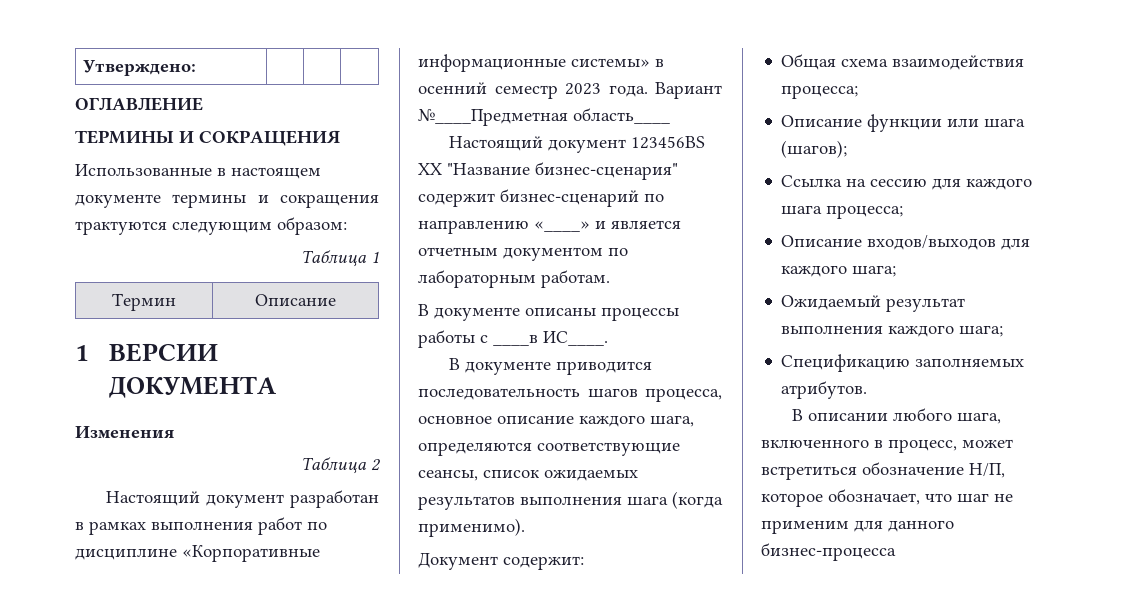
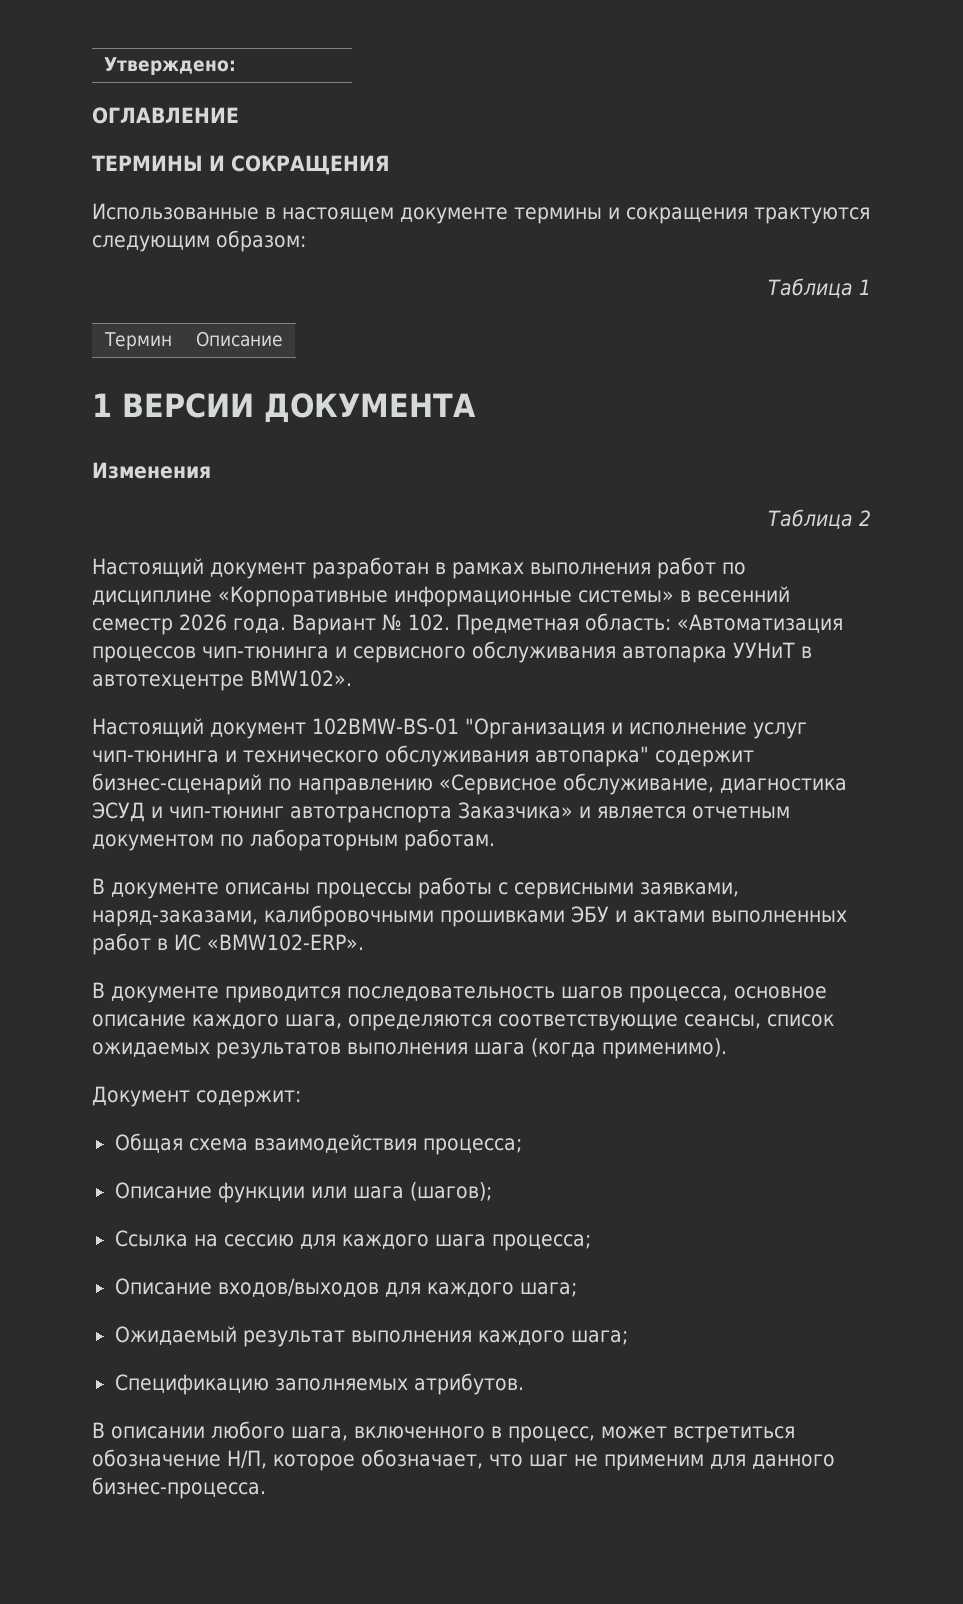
[418,82,722,99] [418,108,670,126] [448,136,705,153] [418,162,678,180] [418,189,664,207] [418,220,590,234] осенний семестр 2023 года. Вариант №____Предметная область____ // Настоящий документ 123456BS XX "Название бизнес-сценария" содержит бизнес-сценарий по направлению «____» -> [697,586,790,603] [92,613,843,635] [92,641,812,663] [92,670,352,691] [92,718,807,739] [92,745,754,767] [92,773,847,795] [92,802,573,823] весенний семестр 2026 года. Вариант № 102. Предметная область: «Автоматизация процессов чип-тюнинга и сервисного обслуживания автопарка УУНиТ в автотехцентре BMW102». // Настоящий документ 102BMW-BS-01 "Организация и исполнение услуг чип-тюнинга и технического обслуживания автопарка" содержит бизнес-сценарий по направлению «Сервисное обслуживание, диагностика ЭСУД и чип-тюнинг автотранспорта Заказчика»
[493,331,608,346] ____в ИC____. -> [514,882,739,899] [92,905,847,927] [92,933,364,955] сервисными заявками, наряд-заказами, калибровочными прошивками ЭБУ и актами выполненных работ в ИC «BMW102-ERP».
[761,543,896,561] бизнес-процесса -> [92,1477,266,1499] бизнес-процесса.

